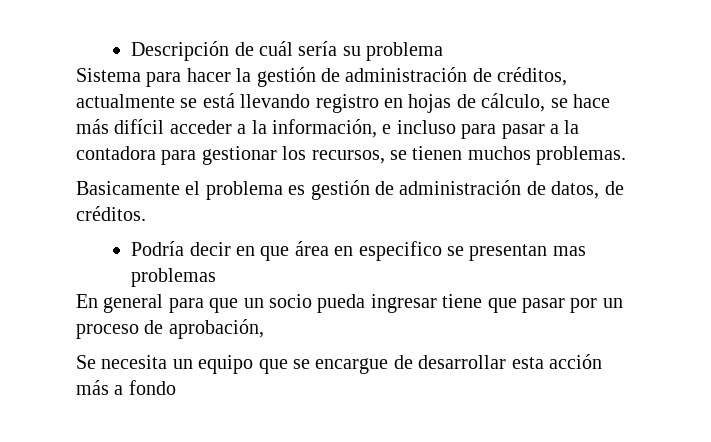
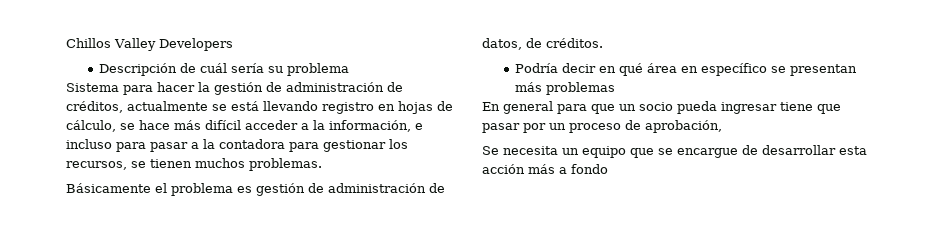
(131, 51) none -> [66,38,233,51] Chillos Valley Developers //
[76,181,180,195] Basicamente -> [66,183,151,193] Básicamente
[260,246,290,261] que -> [618,63,643,76] qué
[358,241,442,261] especifico -> [700,63,767,76] específico
[552,246,586,256] mas -> [514,82,542,92] más

